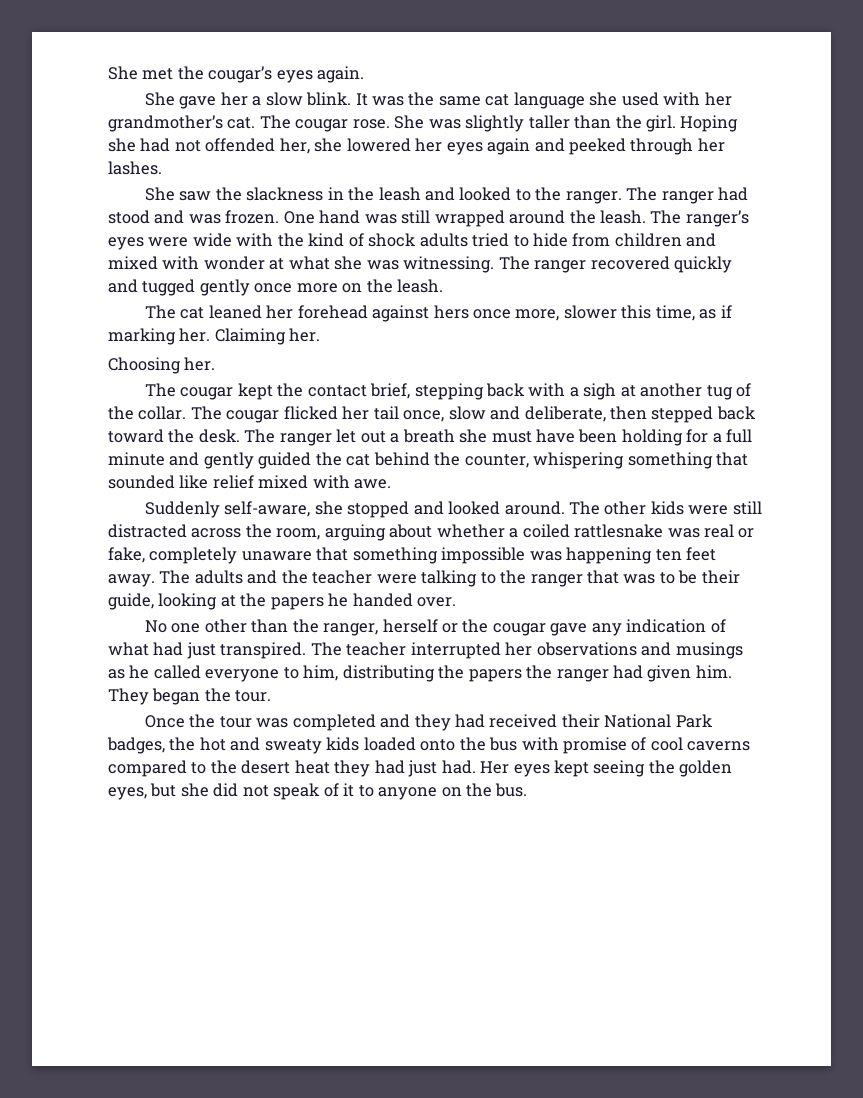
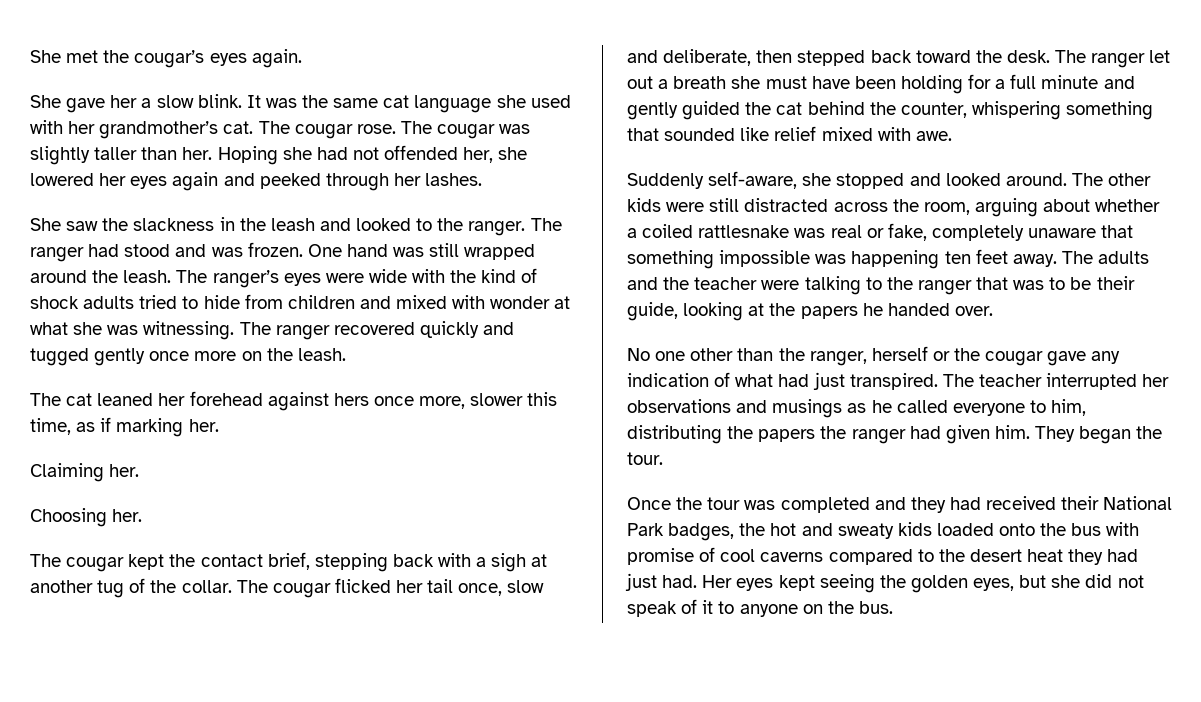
[394,115,425,129] She -> [400,121,496,139] The cougar
[615,115,677,132] the girl. -> [182,147,213,160] her.
(211, 335) none -> (219, 425) //

